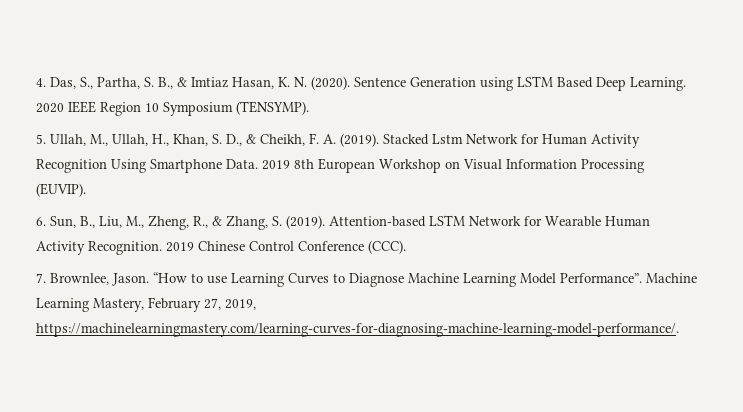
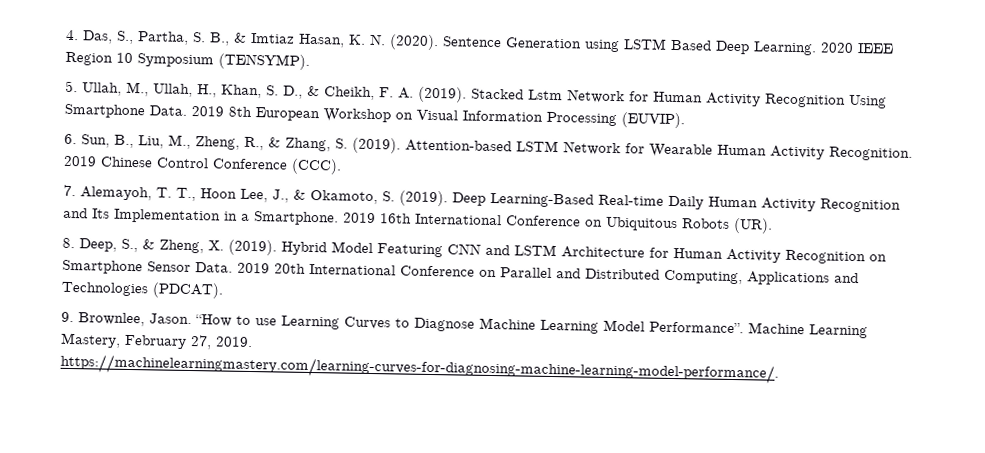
(46, 278) none -> [80,186,901,213] [63,207,773,234] [62,237,887,265] [62,259,859,286] [61,281,224,299] [61,311,74,323] Alemayoh, T. T., Hoon Lee, J., & Okamoto, S. (2019). Deep Learning-Based Real-time Daily Human Activity Recognition and Its Implementation in a Smartphone. 2019 16th International Conference on Ubiquitous Robots (UR). // 8. Deep, S., & Zheng, X. (2019). Hybrid Model Featuring CNN and LSTM Architecture for Human Activity Recognition on Smartphone Sensor Data. 2019 20th International Conference on Parallel and Distributed Computing, Applications and Technologies (PDCAT). // 9.
[225,299,256,310] 2019, -> [215,336,253,348] 2019.

